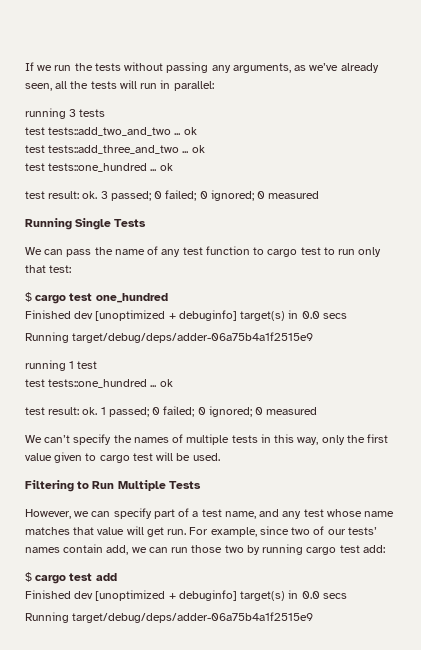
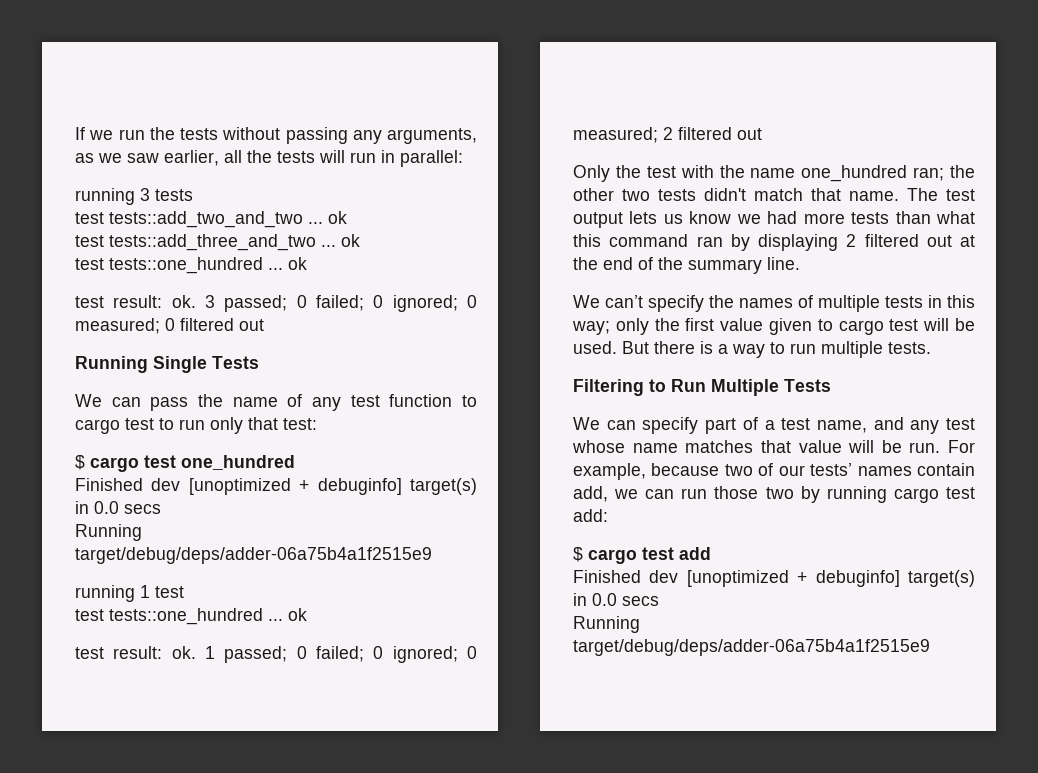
[309,63,379,73] [25,83,52,91] we’ve already seen, -> [98,150,219,166] we saw earlier,
[268,191,320,199] measured -> [75,318,264,334] measured; 0 filtered out
[266,407,318,415] measured -> [573,127,762,143] [573,165,975,182] [573,188,975,201] [573,211,975,228] [573,234,975,251] [573,257,800,274] measured; 2 filtered out // Only the test with the name one_hundred ran; the other two tests didn't match that name. The test output lets us know we had more tests than what this command ran by displaying 2 filtered out at the end of the summary line.
[297,437,319,445] way, -> [572,321,610,335] way;
(220, 457) none -> [622,341,931,358] But there is a way to run multiple tests.
[25,509,90,519] However, we -> [573,417,600,430] We
[146,527,164,537] get -> [881,440,902,453] be
[259,526,289,535] since -> [651,463,720,476] because

